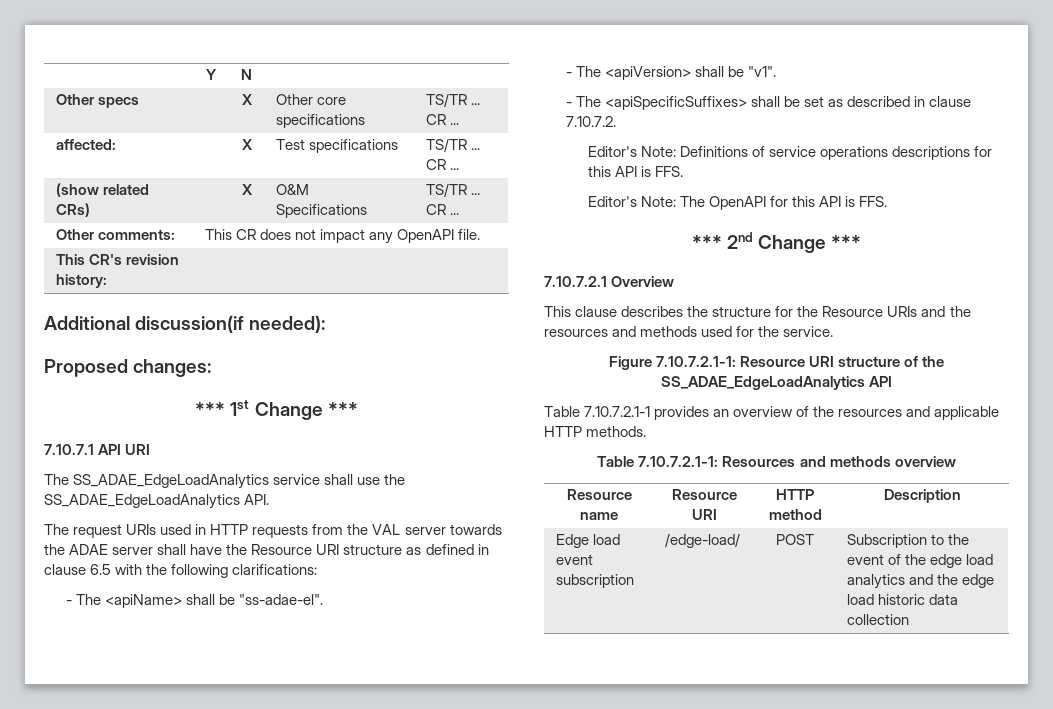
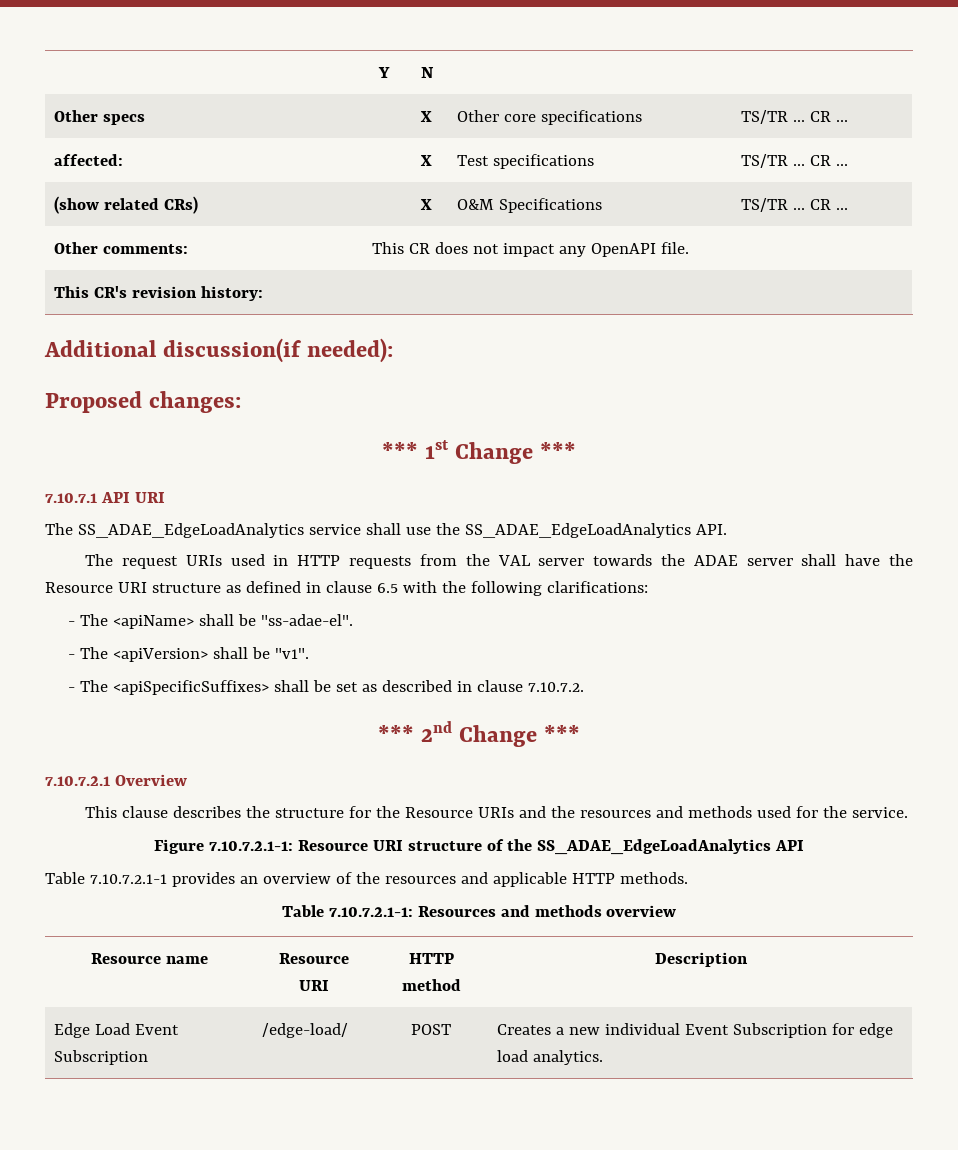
[587,146,992,160] [587,166,683,177] [587,196,887,210] // Editor's Note: Definitions of service operations descriptions for this API is FFS. // Editor's Note: The OpenAPI for this API is FFS. -> (585, 687) none
[593,534,621,545] [555,554,593,565] [555,574,634,588] load event subscription -> [95,1023,180,1035] [54,1050,149,1065] Load Event Subscription
[846,534,970,548] [846,554,994,568] [846,574,995,589] [846,594,959,605] [846,614,909,625] Subscription to the event of the edge load analytics and the edge load historic data collection -> [497,1023,894,1038] [497,1050,604,1065] Creates a new individual Event Subscription for edge load analytics.

